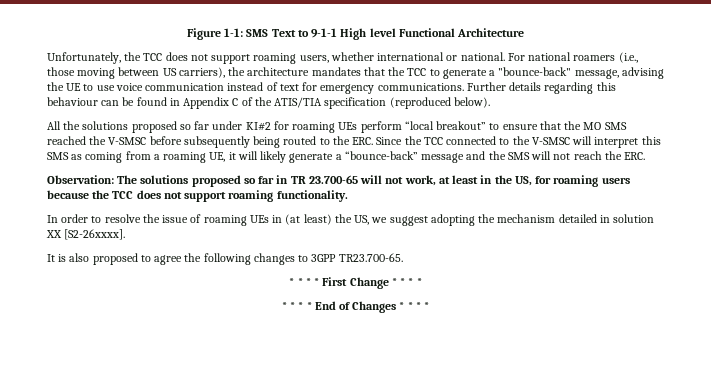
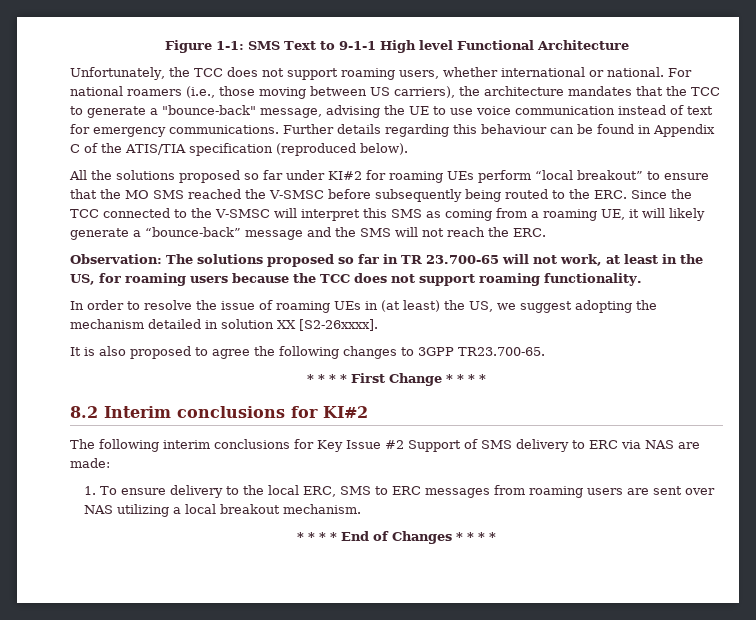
(422, 282) none -> [70,406,368,418] [70,439,700,452] [70,458,110,468] [84,485,716,498] [84,504,362,517] // 8.2 Interim conclusions for KI#2 // The following interim conclusions for Key Issue #2 Support of SMS delivery to ERC via NAS are made: // 1. To ensure delivery to the local ERC, SMS to ERC messages from roaming users are sent over NAS utilizing a local breakout mechanism.

